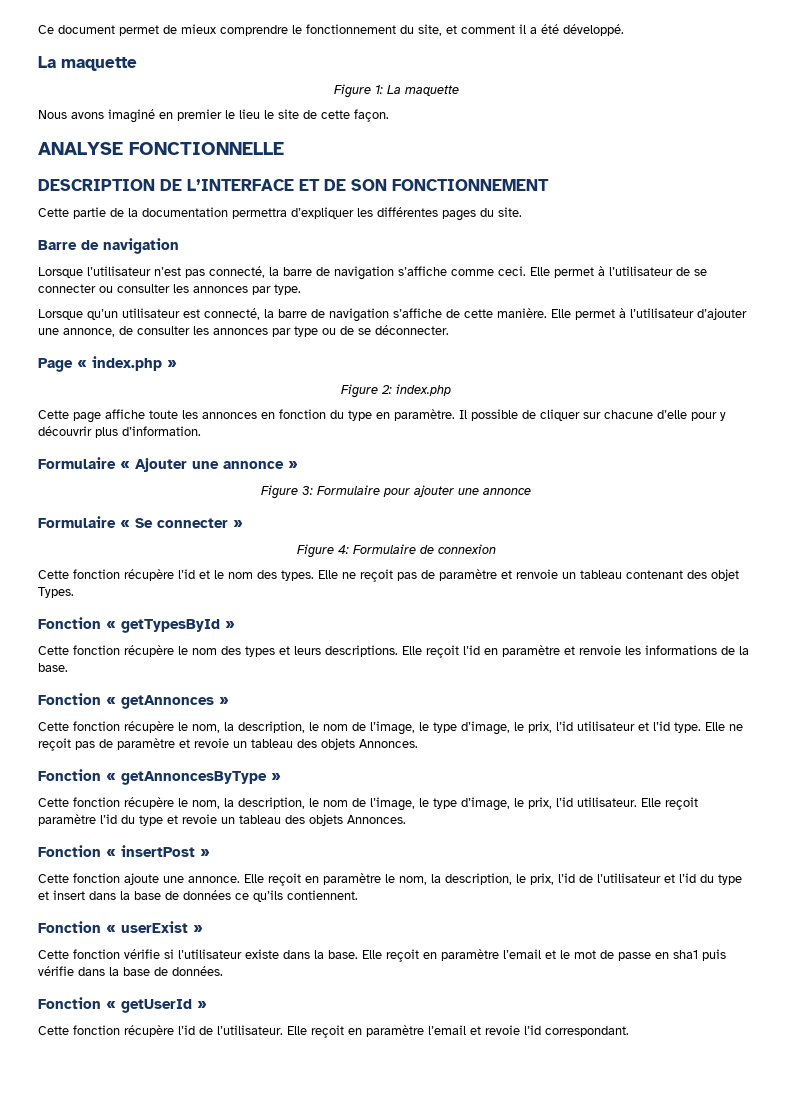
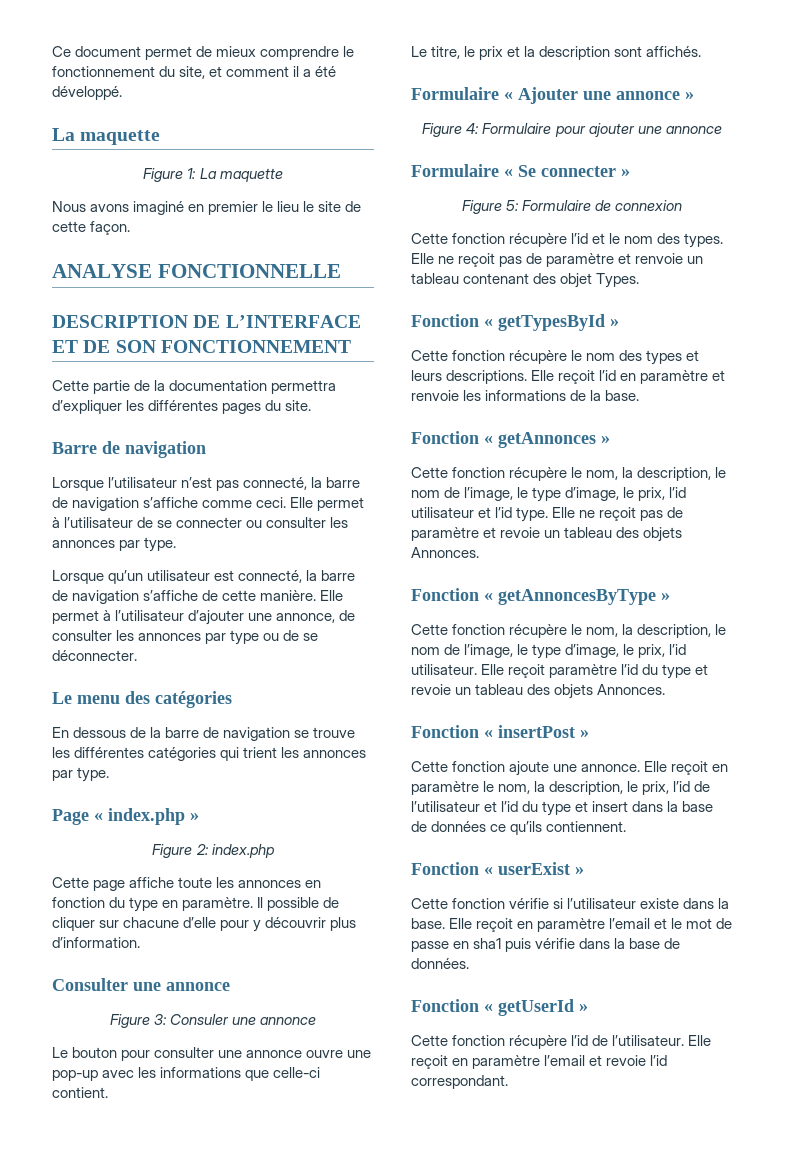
(449, 330) none -> [52,691,232,708] [52,727,356,741] [52,747,367,761] [52,767,110,782] // Le menu des catégories // En dessous de la barre de navigation se trouve les différentes catégories qui trient les annonces par type.
(201, 431) none -> [52,978,230,991] [109,1014,317,1028] [52,1047,372,1061] [52,1067,321,1081] [52,1087,108,1098] [411,46,702,60] // Consulter une annonce // Figure 3: Consuler une annonce // Le bouton pour consulter une annonce ouvre une pop-up avec les informations que celle-ci contient. // Le titre, le prix et la description sont affichés.
[302,486,313,495] 3: -> [466,123,480,134] 4:
[337,545,349,554] 4: -> [505,200,519,211] 5:

